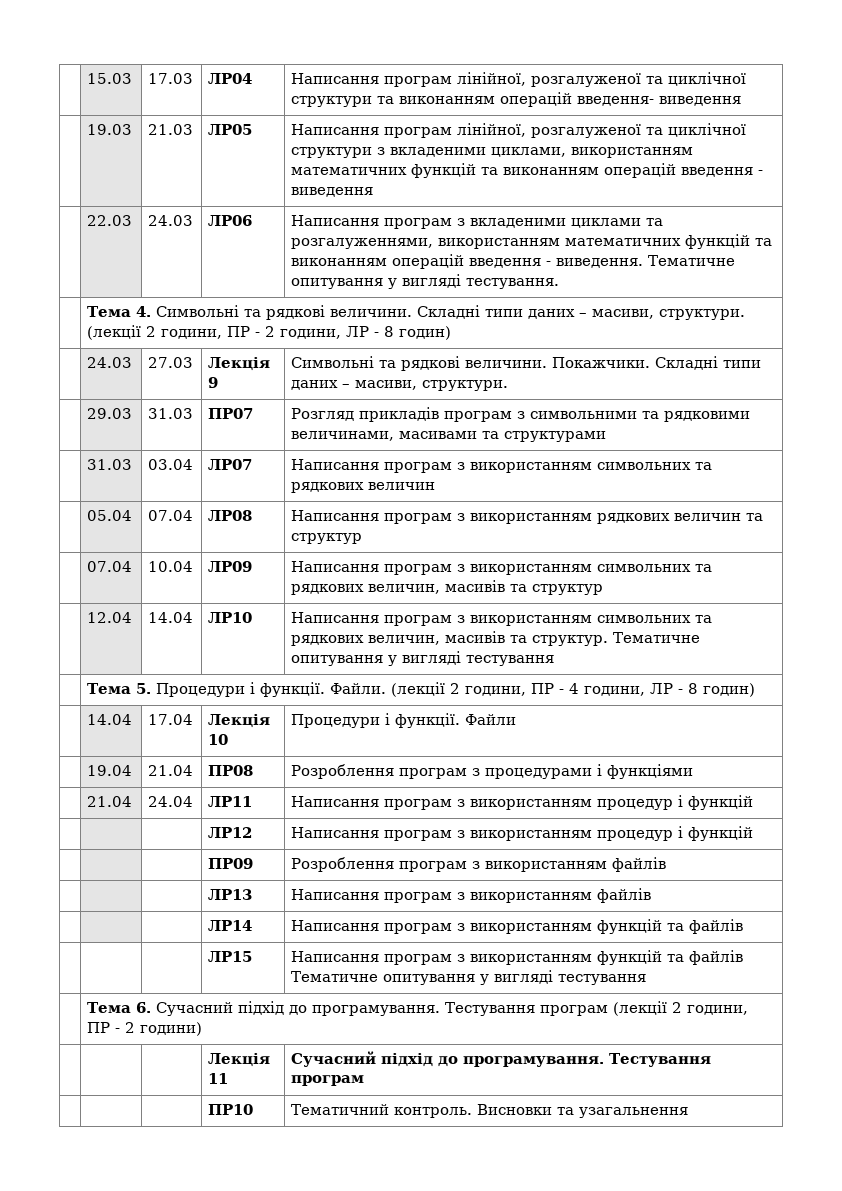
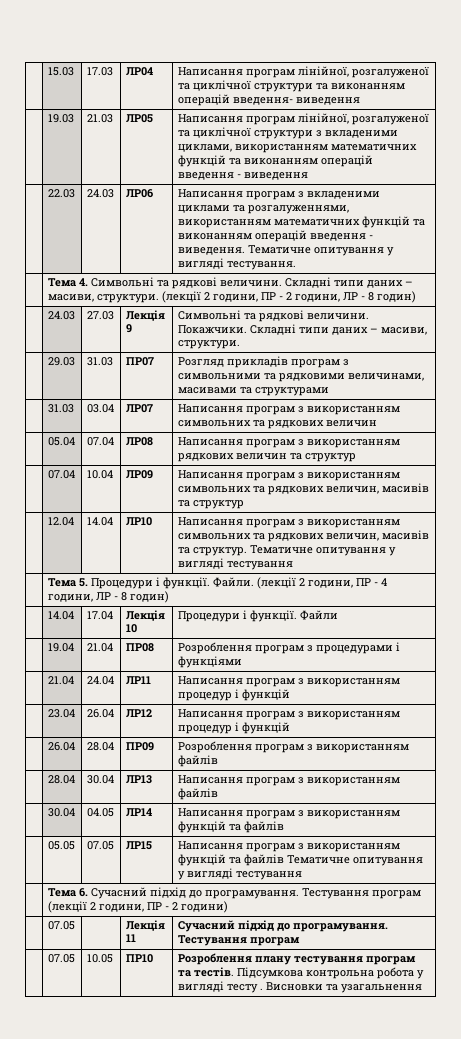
(754, 802) | -> [47,709,75,718] [86,709,114,718] 23.04 | 26.04
(754, 833) | -> [47,742,75,751] [86,742,114,751] 26.04 | 28.04
(667, 864) | -> [47,775,75,784] [86,775,114,784] 28.04 | 30.04
(652, 895) | -> [47,808,75,817] [86,808,114,817] 30.04 | 04.05
(744, 926) | -> [47,841,75,850] [86,841,114,850] 05.05 | 07.05
(203, 1029) none -> [47,921,75,930] 07.05
(365, 1080) | -> [47,954,75,963] [86,954,113,963] 07.05 | 10.05
[291,1104,473,1118] Тематичний контроль. -> [177,953,416,965] [177,967,424,979] [177,981,263,993] Розроблення плану тестування програм та тестів. Підсумкова контрольна робота у вигляді тесту .

